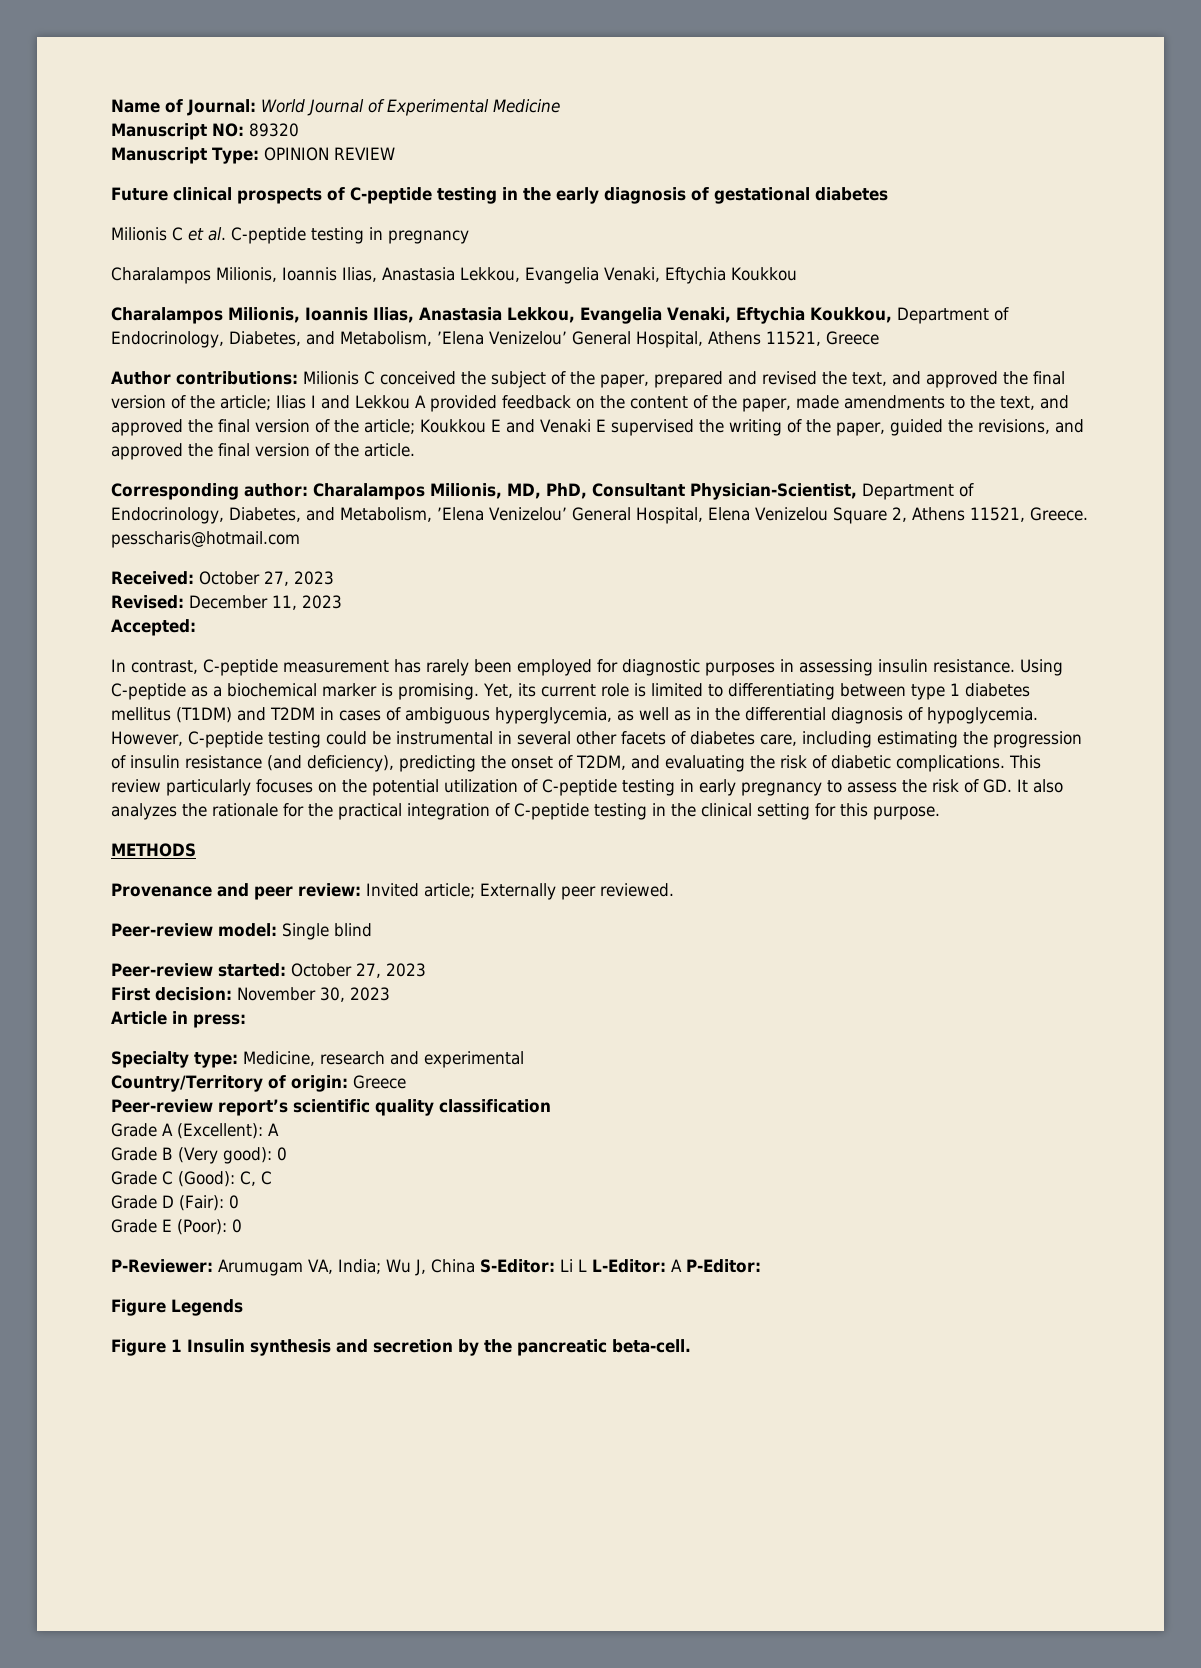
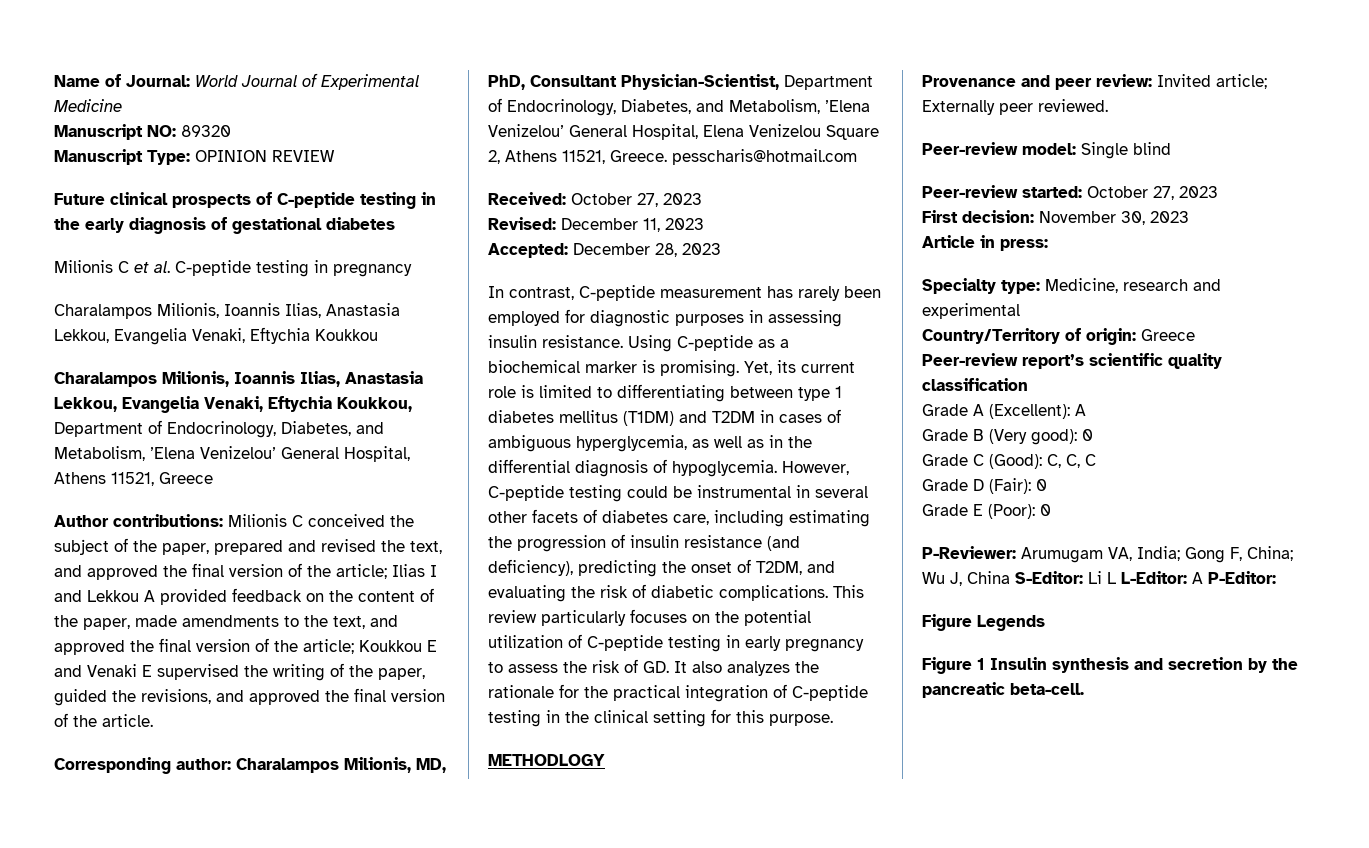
(196, 627) none -> [573,243,721,257] December 28, 2023
[111,843,196,857] METHODS -> [488,754,605,766] METHODLOGY
(256, 1178) none -> [1066,454,1080,468] C,
(381, 1266) none -> [1185,546,1293,563] Gong F, China;

